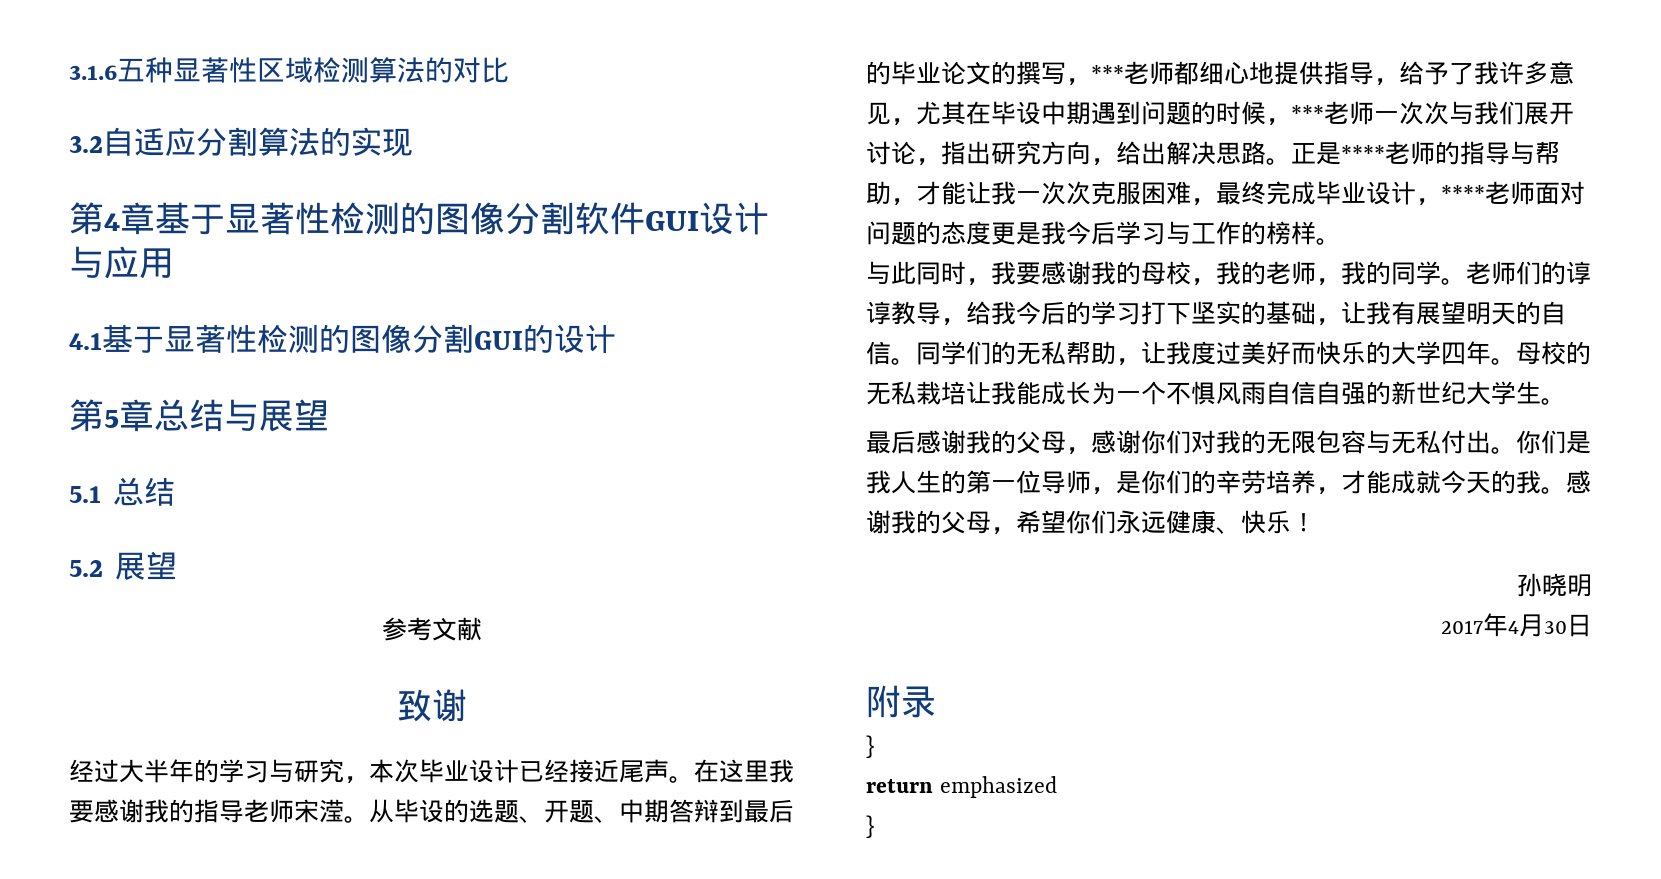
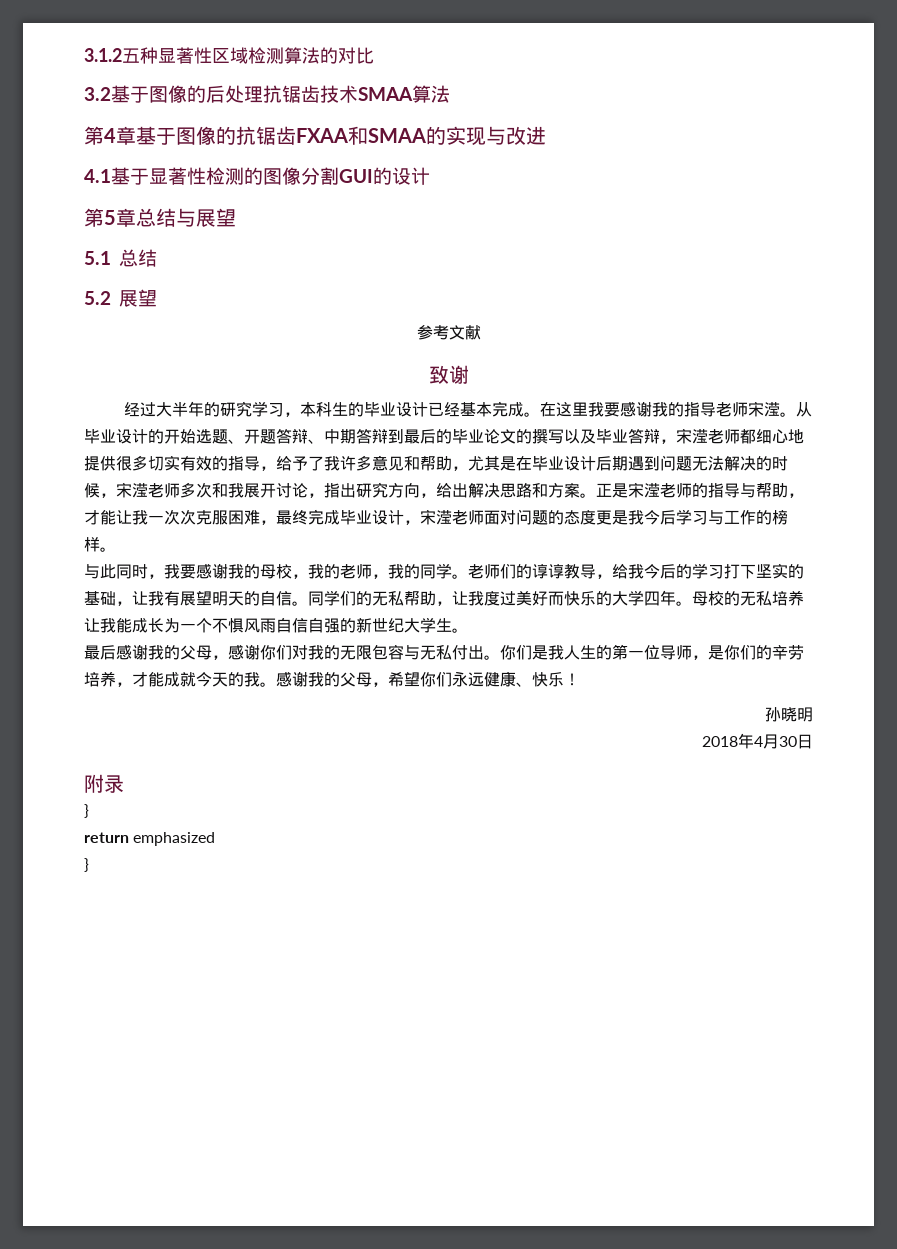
[69,65,117,80] 3.1.6 -> [84,48,122,62] 3.1.2
[103,127,413,157] 自适应分割算法的实现 -> [111,85,450,103] 基于图像的后处理抗锯齿技术SMAA算法
[225,202,769,235] [69,246,174,279] 显著性检测的图像分割软件GUI设计与应用 -> [176,126,546,146] 图像的抗锯齿FXAA和SMAA的实现与改进
[219,759,419,784] 学习与研究，本次 -> [220,401,365,417] 研究学习，本科生的
[569,759,669,783] 接近尾声 -> [460,401,525,417] 基本完成
[419,799,469,823] 设的 -> [100,429,196,444] 业设计的开始
(594, 811) none -> [276,428,308,444] 答辩
[1066,65,1124,86] ，*** -> [564,428,708,444] 以及毕业答辩，宋滢
(1324, 73) none -> [116,455,228,471] 很多切实有效的
[891,101,1524,126] ，尤其在毕设中期遇到问题的时候，***老师一次次与我们 -> [404,455,788,471] [84,482,244,498] 和帮助，尤其是在毕业设计后期遇到问题无法解决的时候，宋滢老师多次和我
[1266,142,1385,165] 。正是**** -> [532,482,660,498] 和方案。正是宋滢
[1441,185,1485,202] **** -> [420,509,452,525] 宋滢
[916,381,966,405] 栽培 -> [772,590,804,606] 培养
[1441,620,1483,634] 2017 -> [702,736,738,747] 2018

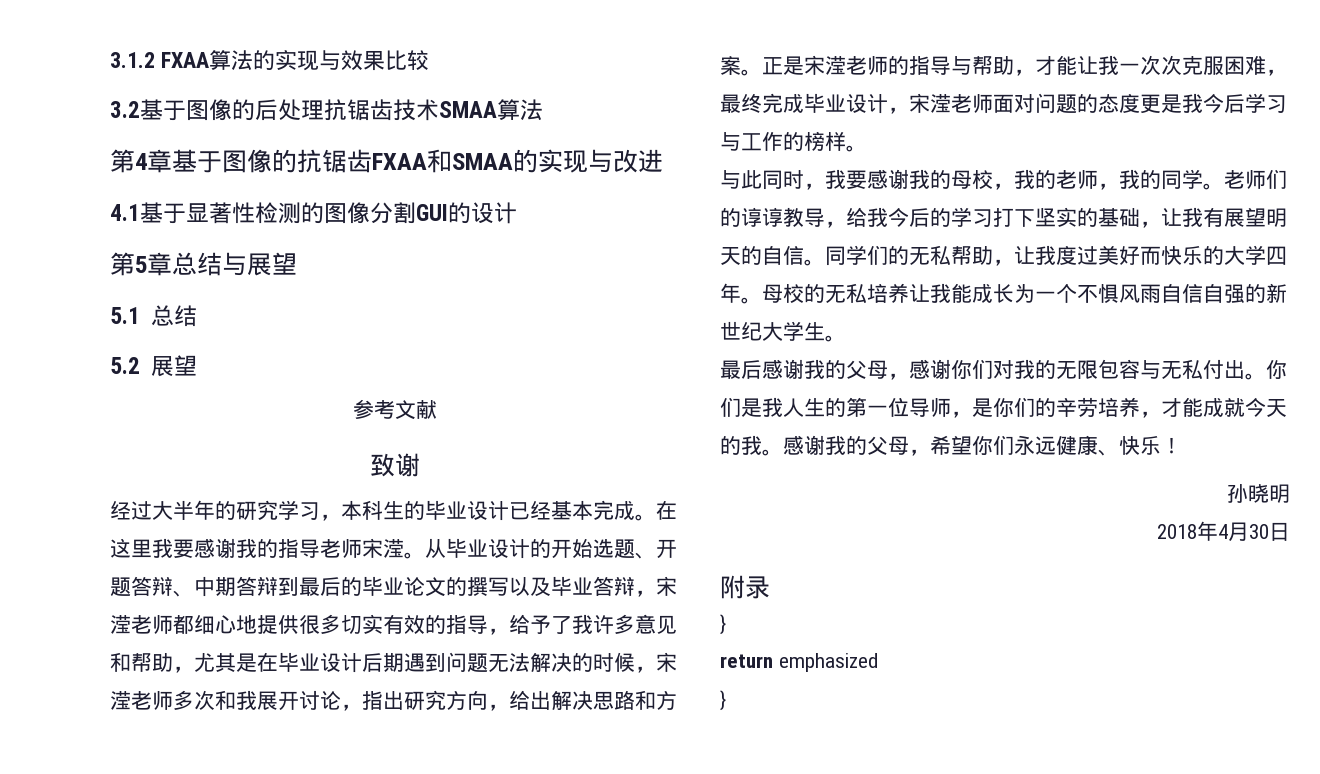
[122,47,356,64] 五种显著性区域检测算法的对 -> [160,50,385,71] FXAA算法的实现与效果
(374, 55) none -> [406,50,429,70] 较

